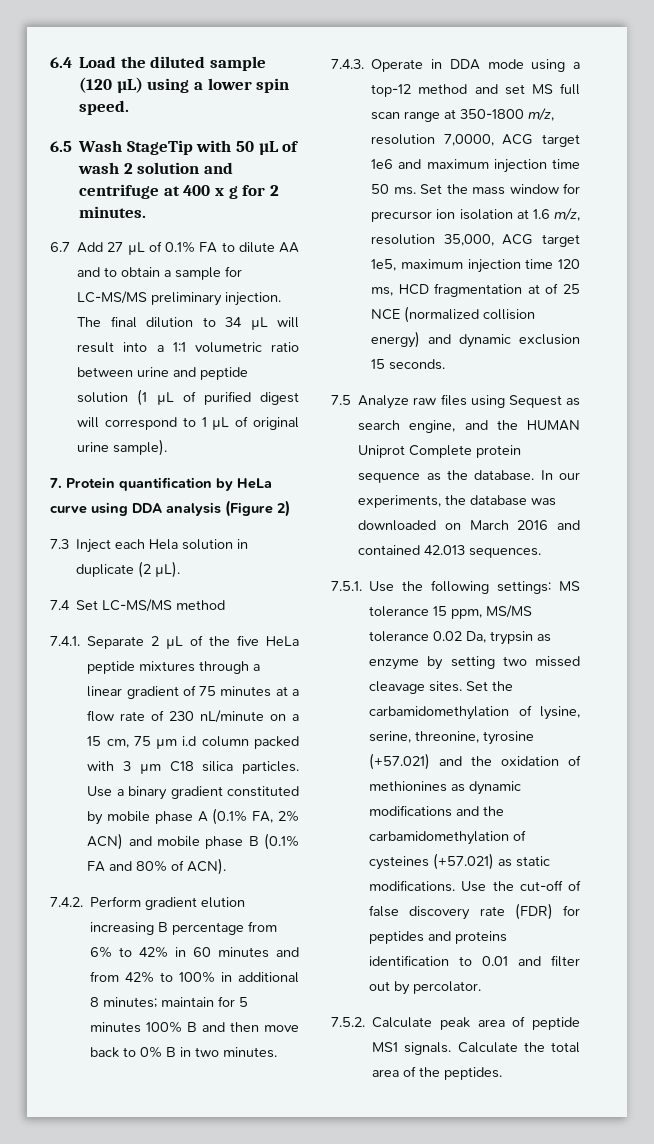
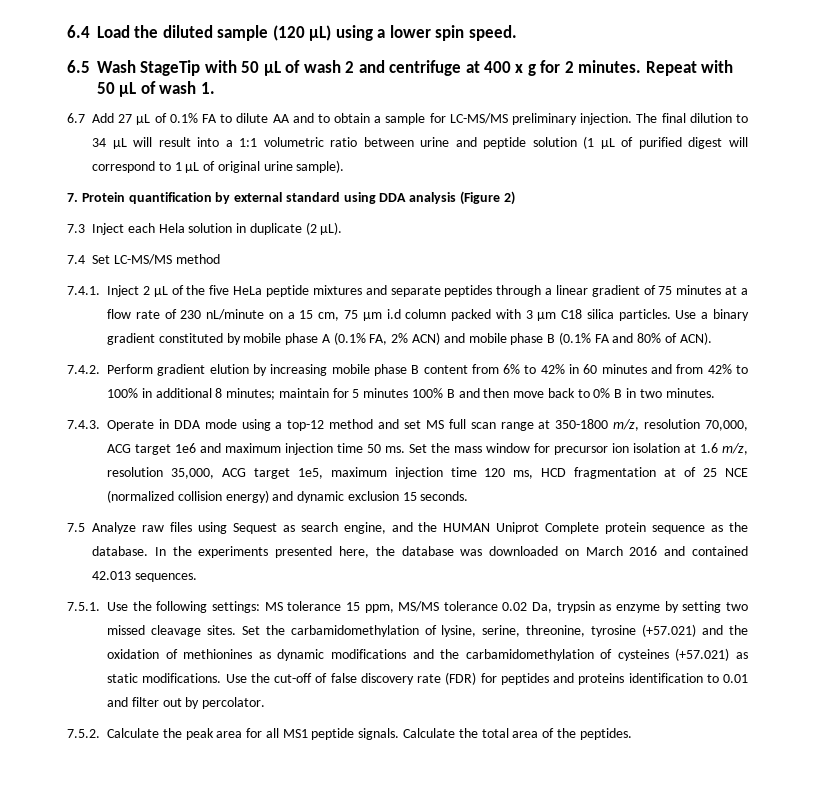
[137,162,200,174] solution -> (355, 67) none
(147, 212) none -> [645,60,734,76] [97,81,215,97] Repeat with 50 µL of wash 1.
[237,478,272,489] [50,505,87,514] HeLa curve -> [234,192,340,202] external standard
[87,636,145,649] Separate -> [107,285,139,297] Inject
(196, 666) none -> [365,285,493,297] and separate peptides
[90,922,245,935] increasing B percentage -> [252,364,468,376] by increasing mobile phase B content
[443,134,494,146] 7,0000, -> [705,420,749,431] 70,000,
[559,472,580,480] [358,495,442,508] our experiments, -> [172,546,369,558] the experiments presented here,
(433, 1022) none -> [162,728,182,738] the
[512,1016,580,1030] [372,1042,399,1052] of peptide MS1 -> [246,728,355,740] for all MS1 peptide

